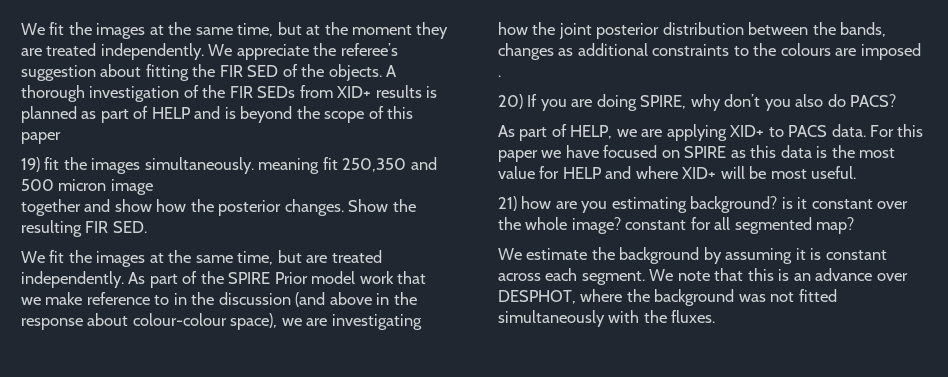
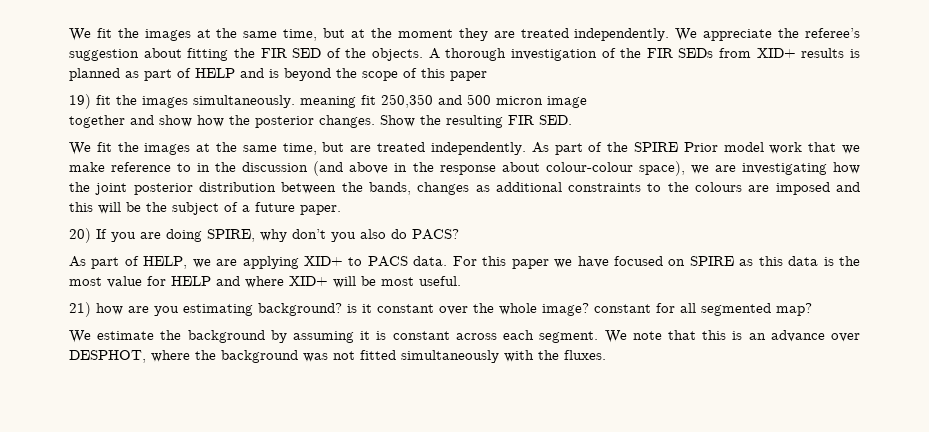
[498,75,501,77] . -> [836,182,860,192] [69,202,341,215] and this will be the subject of a future paper.

